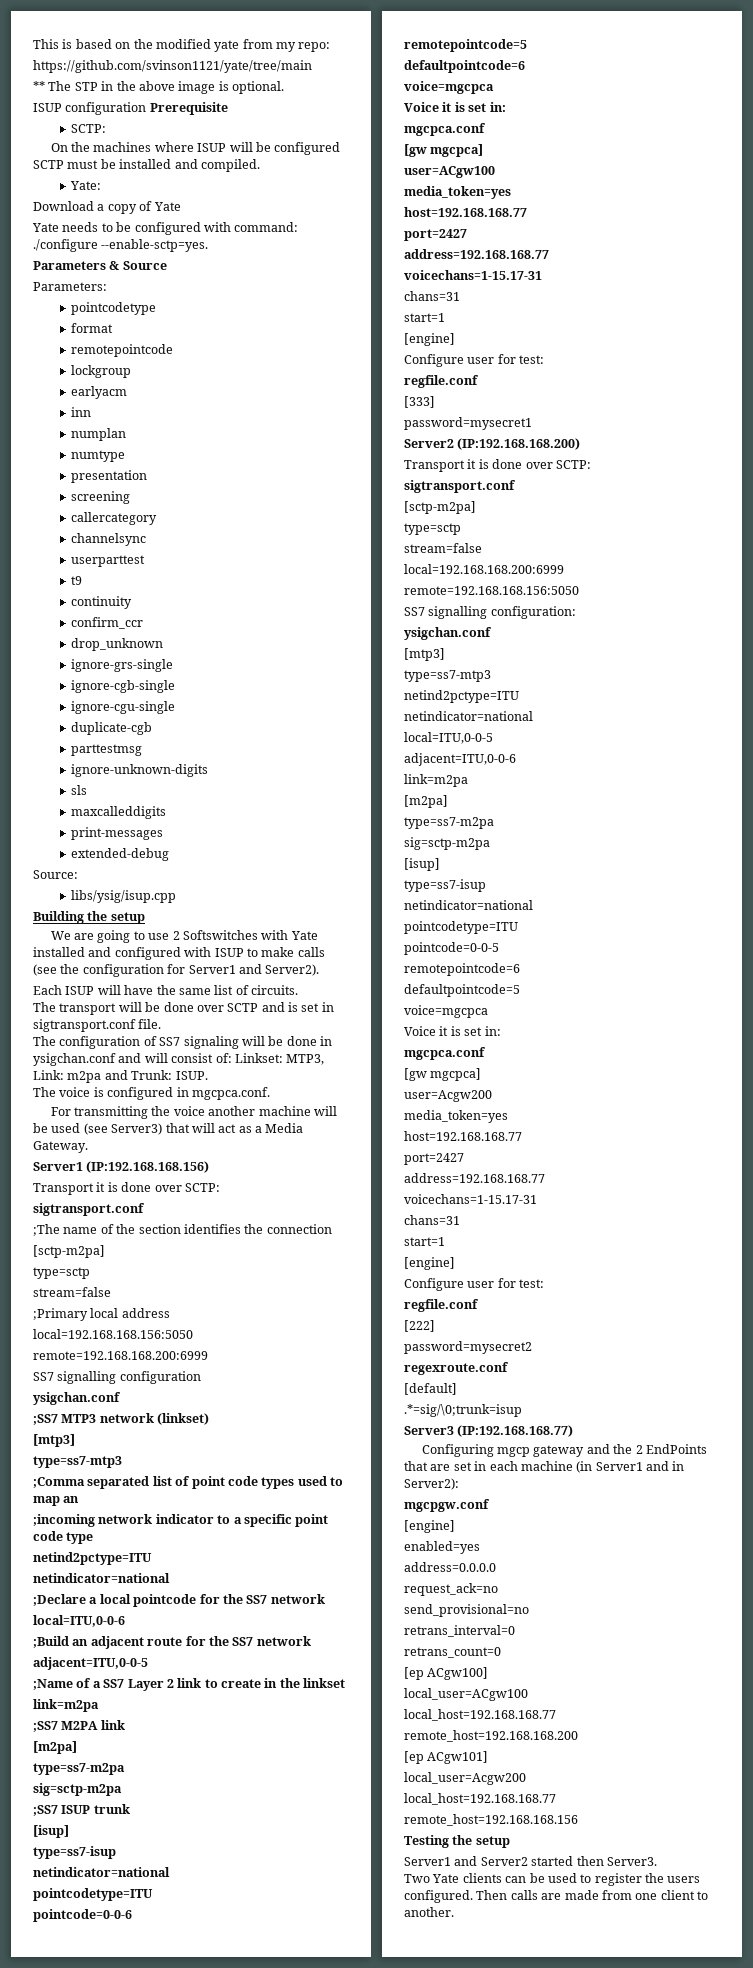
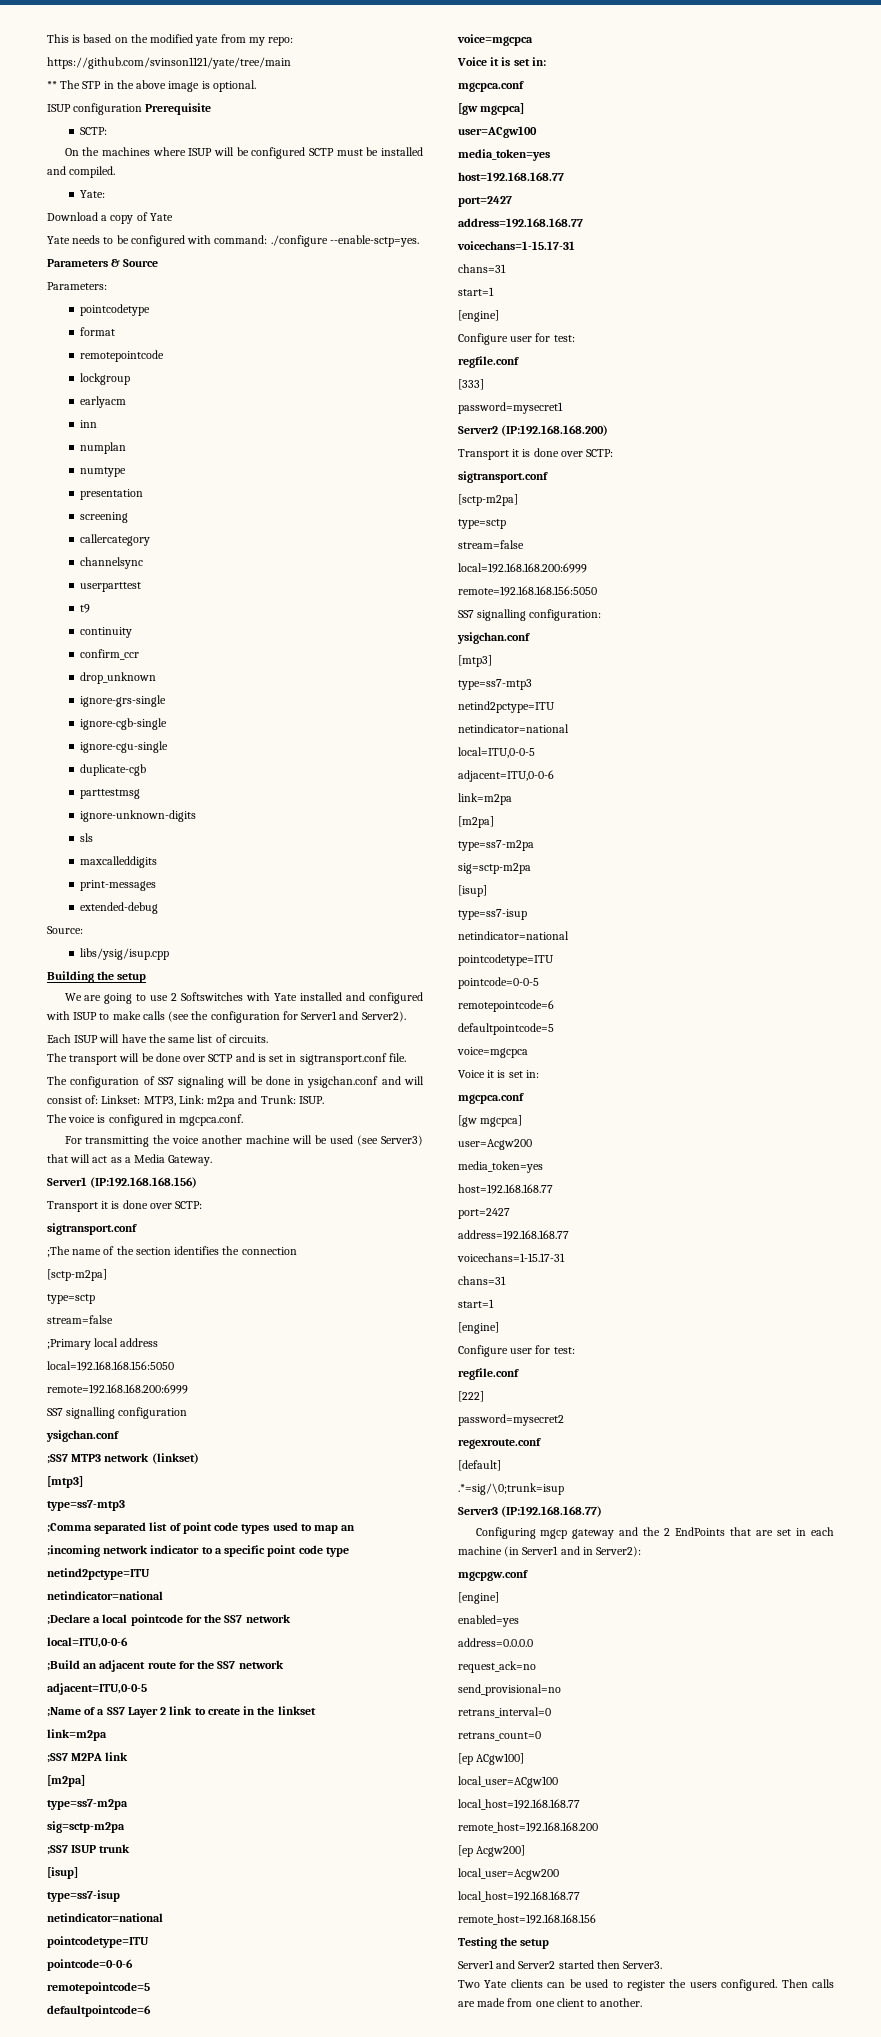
[427,1751,489,1764] ACgw101] -> [476,1845,526,1857] Acgw200]

